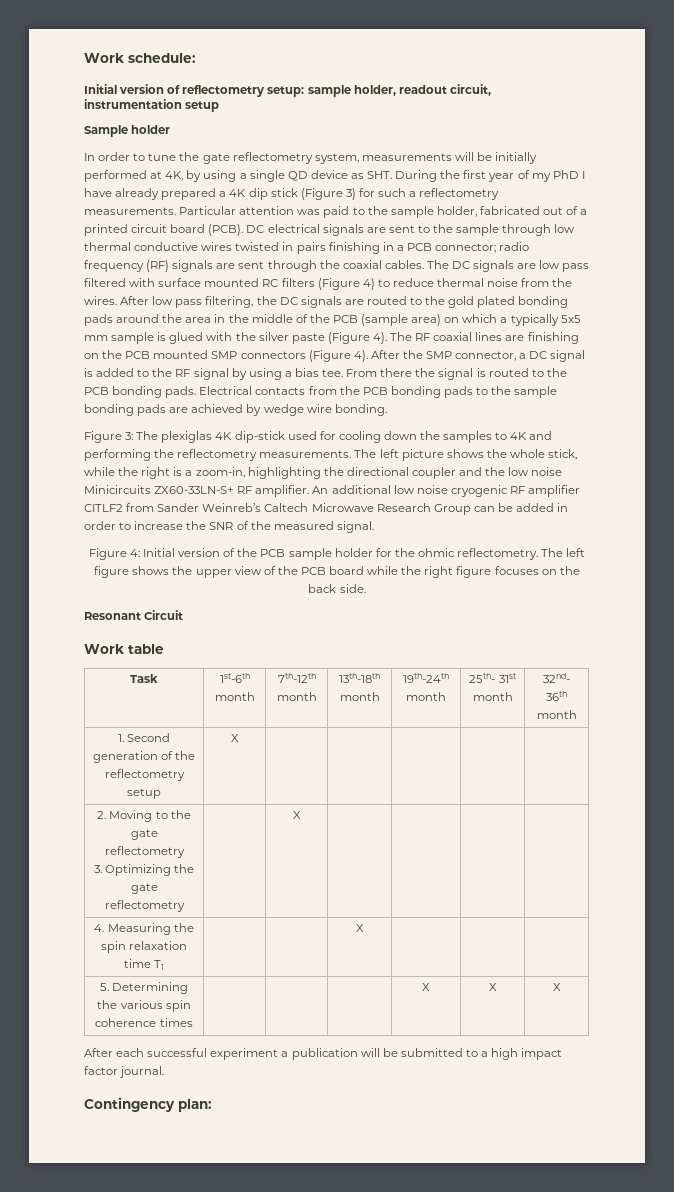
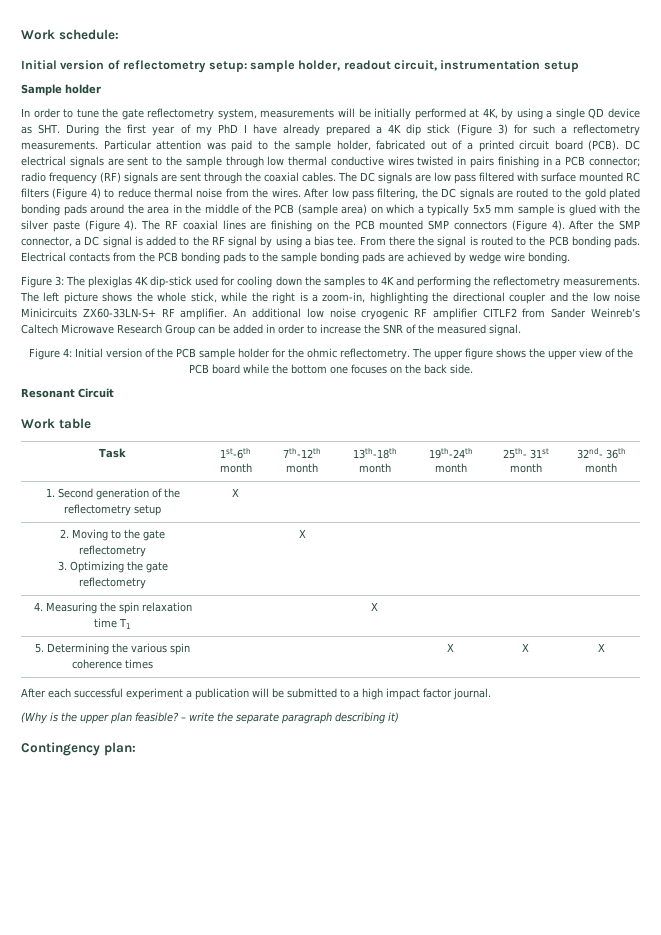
[566,548,586,557] left -> [433,350,463,360] upper
[424,566,492,578] right figure -> [290,364,348,374] bottom one
(165, 1072) none -> [21,712,399,724] // (Why is the upper plan feasible? – write the separate paragraph describing it)

